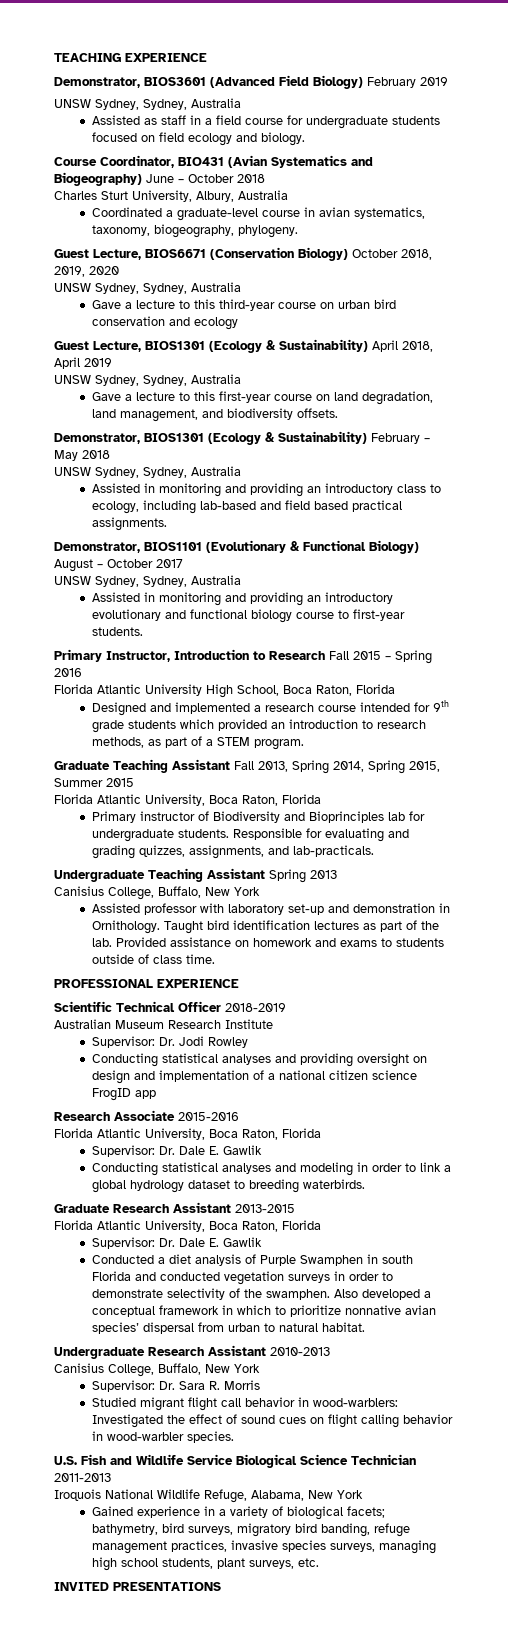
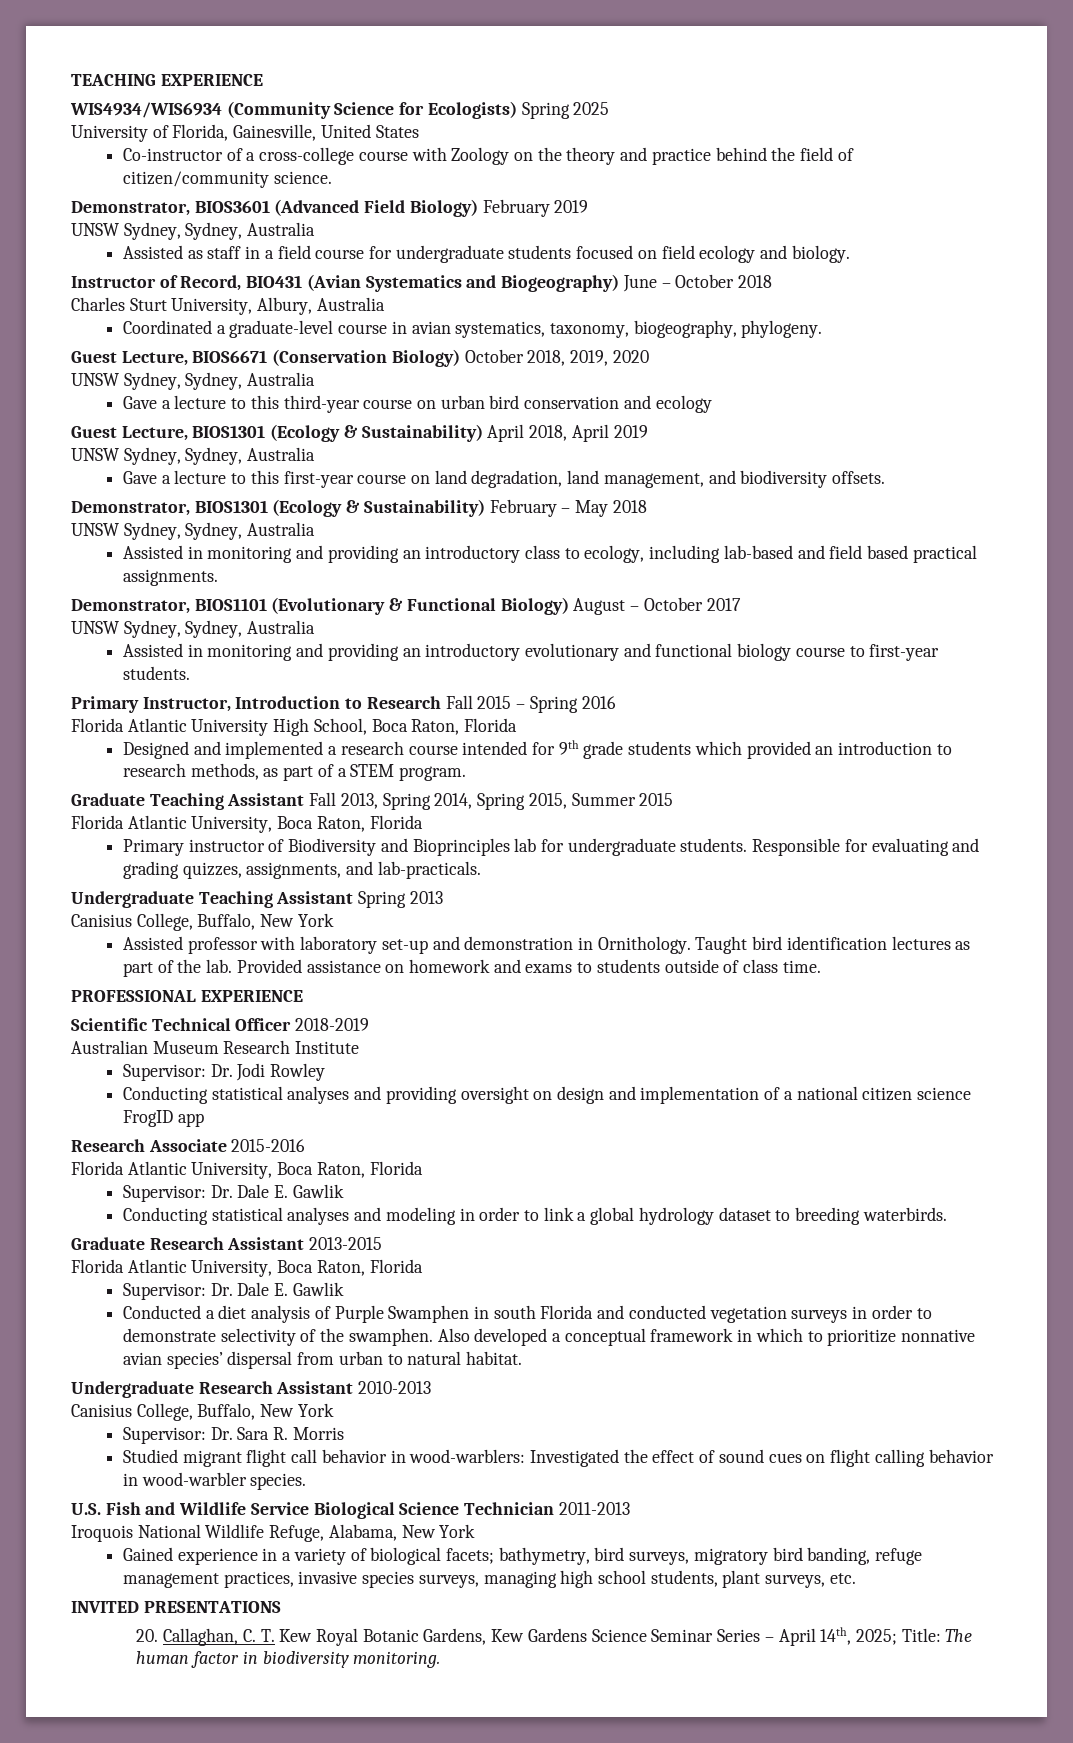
(207, 57) none -> [70,101,610,119] [71,124,419,142] [122,147,854,165] [122,171,332,188] // WIS4934/WIS6934 (Community Science for Ecologists) Spring 2025 // University of Florida, Gainesville, United States // Co-instructor of a cross-college course with Zoology on the theory and practice behind the field of citizen/community science.
[54,155,174,168] Course Coordinator, -> [71,275,242,291] Instructor of Record,
(221, 1586) none -> [136,1627,973,1646] [136,1651,441,1668] // 20. Callaghan, C. T. Kew Royal Botanic Gardens, Kew Gardens Science Seminar Series – April 14th, 2025; Title: The human factor in biodiversity monitoring.

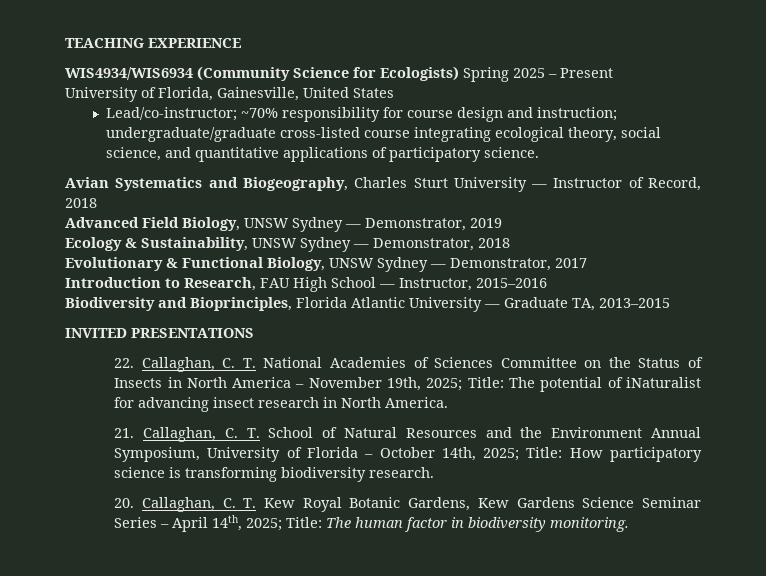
(610, 108) none -> [548,68,613,78] – Present
[122,147,854,165] [122,171,332,188] [71,199,589,217] [71,222,316,240] [122,245,850,263] [71,274,772,292] [71,297,385,315] [122,320,823,338] [71,349,649,367] [71,372,316,390] [122,395,712,413] [71,424,648,442] [71,447,316,465] [122,470,886,488] [71,499,647,517] [71,522,316,540] [122,545,977,563] [122,569,218,586] [71,597,741,615] [71,620,316,638] [122,643,940,661] [122,666,190,680] [71,695,616,713] [71,718,518,736] [122,740,952,759] [122,763,467,781] [71,792,674,810] [71,815,423,833] [122,838,980,856] [122,861,481,879] [71,891,443,908] [71,913,334,931] [122,936,971,954] [122,959,821,977] [71,990,303,1002] [71,1018,370,1031] [71,1040,360,1054] [122,1063,326,1081] [122,1086,972,1104] [122,1110,204,1127] [71,1139,306,1152] [71,1161,423,1179] [122,1184,344,1202] [122,1207,947,1225] [71,1237,383,1250] [71,1259,423,1277] [122,1282,344,1300] [122,1305,932,1323] [122,1328,976,1346] [122,1351,523,1369] [71,1381,432,1398] [71,1403,334,1421] [122,1427,344,1444] [122,1449,994,1467] [122,1472,307,1490] [71,1502,630,1519] [71,1524,476,1542] [122,1547,923,1565] [122,1570,856,1588] [71,1601,281,1613] Co-instructor of a cross-college course with Zoology on the theory and practice behind the field of citizen/community science. // Demonstrator, BIOS3601 (Advanced Field Biology) February 2019 // UNSW Sydney, Sydney, Australia // Assisted as staff in a field course for undergraduate students focused on field ecology and biology. // Instructor of Record, BIO431 (Avian Systematics and Biogeography) June – October 2018 // Charles Sturt University, Albury, Australia // Coordinated a graduate-level course in avian systematics, taxonomy, biogeography, phylogeny. // Guest Lecture, BIOS6671 (Conservation Biology) October 2018, 2019, 2020 // UNSW Sydney, Sydney, Australia // Gave a lecture to this third-year course on urban bird conservation and ecology // Guest Lecture, BIOS1301 (Ecology & Sustainability) April 2018, April 2019 // UNSW Sydney, Sydney, Australia // Gave a lecture to this first-year course on land degradation, land management, and biodiversity offsets. // Demonstrator, BIOS1301 (Ecology & Sustainability) February – May 2018 // UNSW Sydney, Sydney, Australia // Assisted in monitoring and providing an introductory class to ecology, including lab-based and field based practical assignments. // Demonstrator, BIOS1101 (Evolutionary & Functional Biology) August – October 2017 // UNSW Sydney, Sydney, Australia // Assisted in monitoring and providing an introductory evolutionary and functional biology course to first-year students. // Primary Instructor, Introduction to Research Fall 2015 – Spring 2016 // Florida Atlantic University High School, Boca Raton, Florida // Designed and implemented a research course intended for 9th grade students which provided an introduction to research methods, as part of a STEM program. // Graduate Teaching Assistant Fall 2013, Spring 2014, Spring 2015, Summer 2015 // Florida Atlantic University, Boca Raton, Florida // Primary instructor of Biodiversity and Bioprinciples lab for undergraduate students. Responsible for evaluating and grading quizzes, assignments, and lab-practicals. // Undergraduate Teaching Assistant Spring 2013 // Canisius College, Buffalo, New York // Assisted professor with laboratory set-up and demonstration in Ornithology. Taught bird identification lectures as part of the lab. Provided assistance on homework and exams to students outside of class time. // PROFESSIONAL EXPERIENCE // Scientific Technical Officer 2018-2019 // Australian Museum Research Institute // Supervisor: Dr. Jodi Rowley // Conducting statistical analyses and providing oversight on design and implementation of a national citizen science FrogID app // Research Associate 2015-2016 // Florida Atlantic University, Boca Raton, Florida // Supervisor: Dr. Dale E. Gawlik // Conducting statistical analyses and modeling in order to link a global hydrology dataset to breeding waterbirds. // Graduate Research Assistant 2013-2015 // Florida Atlantic University, Boca Raton, Florida // Supervisor: Dr. Dale E. Gawlik // Conducted a diet analysis of Purple Swamphen in south Florida and conducted vegetation surveys in order to demonstrate selectivity of the swamphen. Also developed a conceptual framework in which to prioritize nonnative avian species’ dispersal from urban to natural habitat. // Undergraduate Research Assistant 2010-2013 // Canisius College, Buffalo, New York // Supervisor: Dr. Sara R. Morris // Studied migrant flight call behavior in wood-warblers: Investigated the effect of sound cues on flight calling behavior in wood-warbler species. // U.S. Fish and Wildlife Service Biological Science Technician 2011-2013 // Iroquois National Wildlife Refuge, Alabama, New York // Gained experience in a variety of biological facets; bathymetry, bird surveys, migratory bird banding, refuge management practices, invasive species surveys, managing high school students, plant surveys, etc. // INVITED PRESENTATIONS -> [105,107,617,122] [105,127,661,142] [105,147,539,162] [65,177,701,192] [65,198,97,208] [65,217,502,232] [65,237,510,252] [65,257,587,272] [65,277,547,292] [65,297,670,312] [65,328,254,338] [114,357,704,372] [114,377,702,392] [114,397,449,412] [114,427,701,442] [114,447,702,462] [114,467,435,482] Lead/co-instructor; ~70% responsibility for course design and instruction; undergraduate/graduate cross-listed course integrating ecological theory, social science, and quantitative applications of participatory science. // Avian Systematics and Biogeography, Charles Sturt University — Instructor of Record, 2018 // Advanced Field Biology, UNSW Sydney — Demonstrator, 2019 // Ecology & Sustainability, UNSW Sydney — Demonstrator, 2018 // Evolutionary & Functional Biology, UNSW Sydney — Demonstrator, 2017 // Introduction to Research, FAU High School — Instructor, 2015–2016 // Biodiversity and Bioprinciples, Florida Atlantic University — Graduate TA, 2013–2015 // INVITED PRESENTATIONS // 22. Callaghan, C. T. National Academies of Sciences Committee on the Status of Insects in North America – November 19th, 2025; Title: The potential of iNaturalist for advancing insect research in North America. // 21. Callaghan, C. T. School of Natural Resources and the Environment Annual Symposium, University of Florida – October 14th, 2025; Title: How participatory science is transforming biodiversity research.

